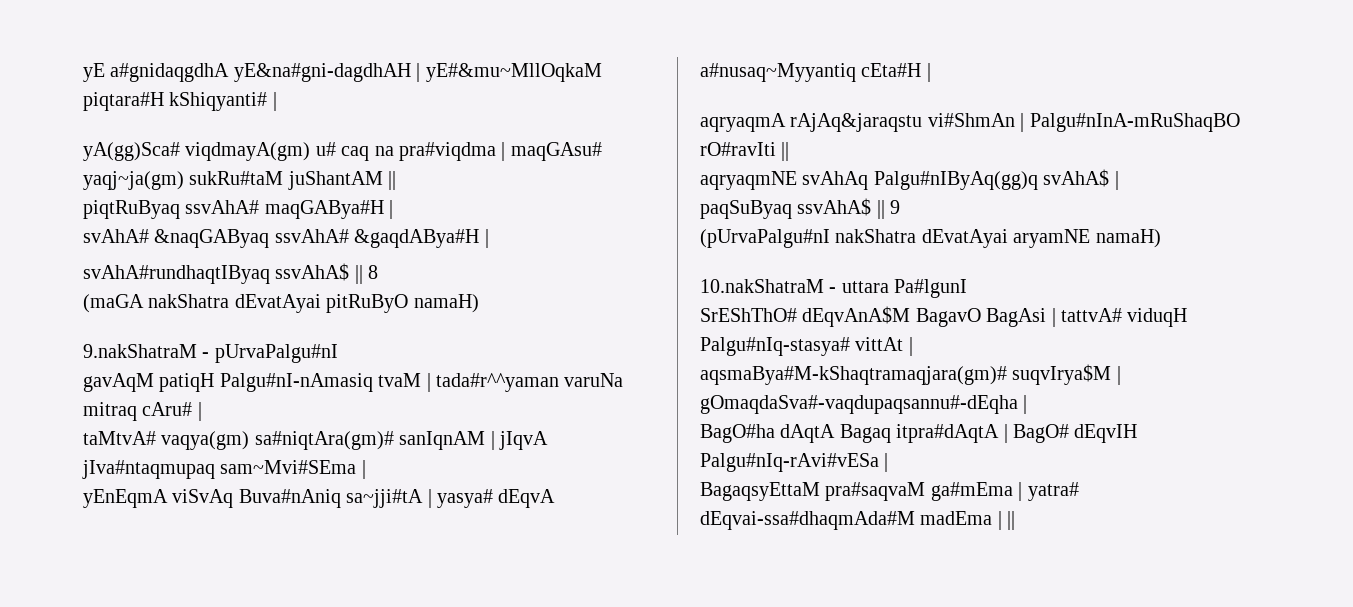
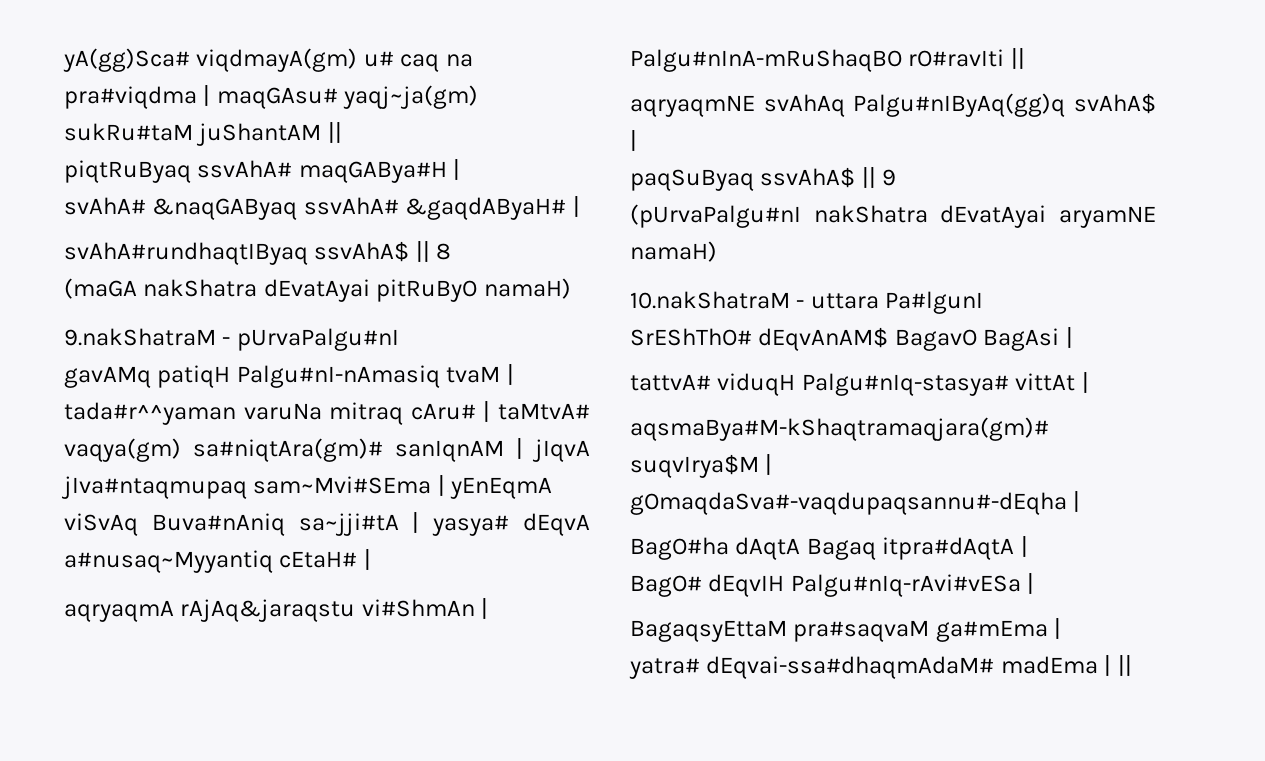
[83,63,602,82] [83,92,277,111] yE a#gnidaqgdhA yE&na#gni-dagdhAH | yE#&mu~MllOqkaM piqtara#H kShiqyanti# | // -> (63, 60) none
[354,229,480,248] &gaqdABya#H -> [405,197,567,220] &gaqdAByaH#
[83,373,154,392] gavAqM -> [64,366,151,388] gavAMq
(202, 411) // -> (491, 411) none
(366, 469) // -> (445, 485) none
[861,63,922,77] cEta#H -> [279,551,358,568] cEtaH#
[802,306,911,327] dEqvAnA$M -> [758,327,889,351] dEqvAnAM$
(1056, 317) none -> (1073, 337) //
(1008, 433) none -> (1028, 546) //
[1027,482,1079,501] [700,511,915,530] yatra# dEqvai-ssa#dhaqmAda#M -> [629,656,995,679] // yatra# dEqvai-ssa#dhaqmAdaM#

